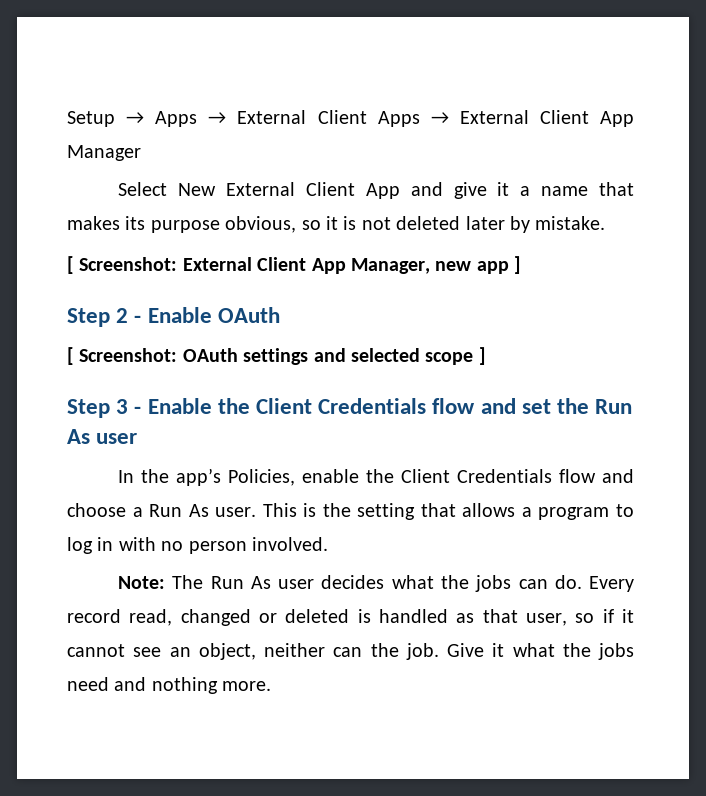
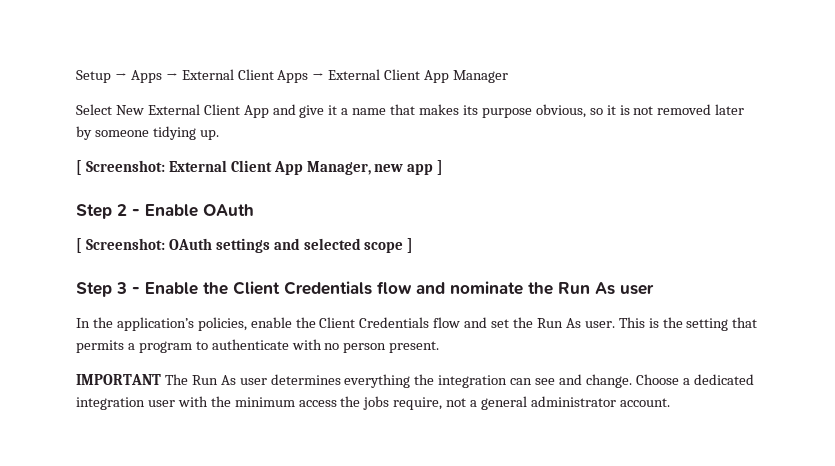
[396,216,461,230] deleted -> [657,104,712,115] removed
[535,216,606,230] mistake. -> [94,126,219,140] someone tidying up.
[521,399,551,414] set -> [450,281,523,295] nominate
[176,468,296,486] app’s Policies, -> [116,317,247,331] application’s policies,
[67,503,143,517] choose a -> [491,317,534,328] set the
[462,503,516,517] allows -> [76,340,124,353] permits
[67,537,114,554] log in -> [211,339,289,350] authenticate
[252,537,328,551] [118,576,166,589] involved. // Note: -> [389,341,440,353] [76,374,161,385] present. // IMPORTANT
[321,575,634,592] [67,609,634,626] [67,643,634,660] [67,677,272,694] decides what the jobs can do. Every record read, changed or deleted is handled as that user, so if it cannot see an object, neither can the job. Give it what the jobs need and nothing more. -> [270,374,754,388] [76,396,670,410] determines everything the integration can see and change. Choose a dedicated integration user with the minimum access the jobs require, not a general administrator account.

